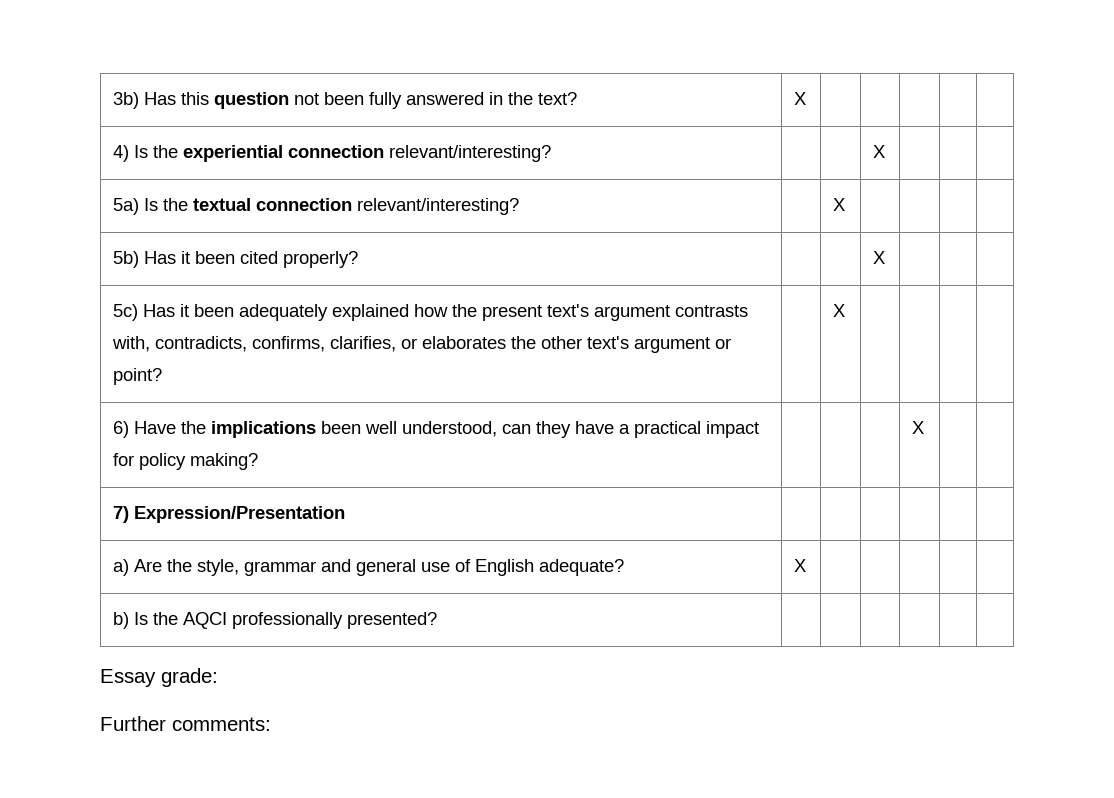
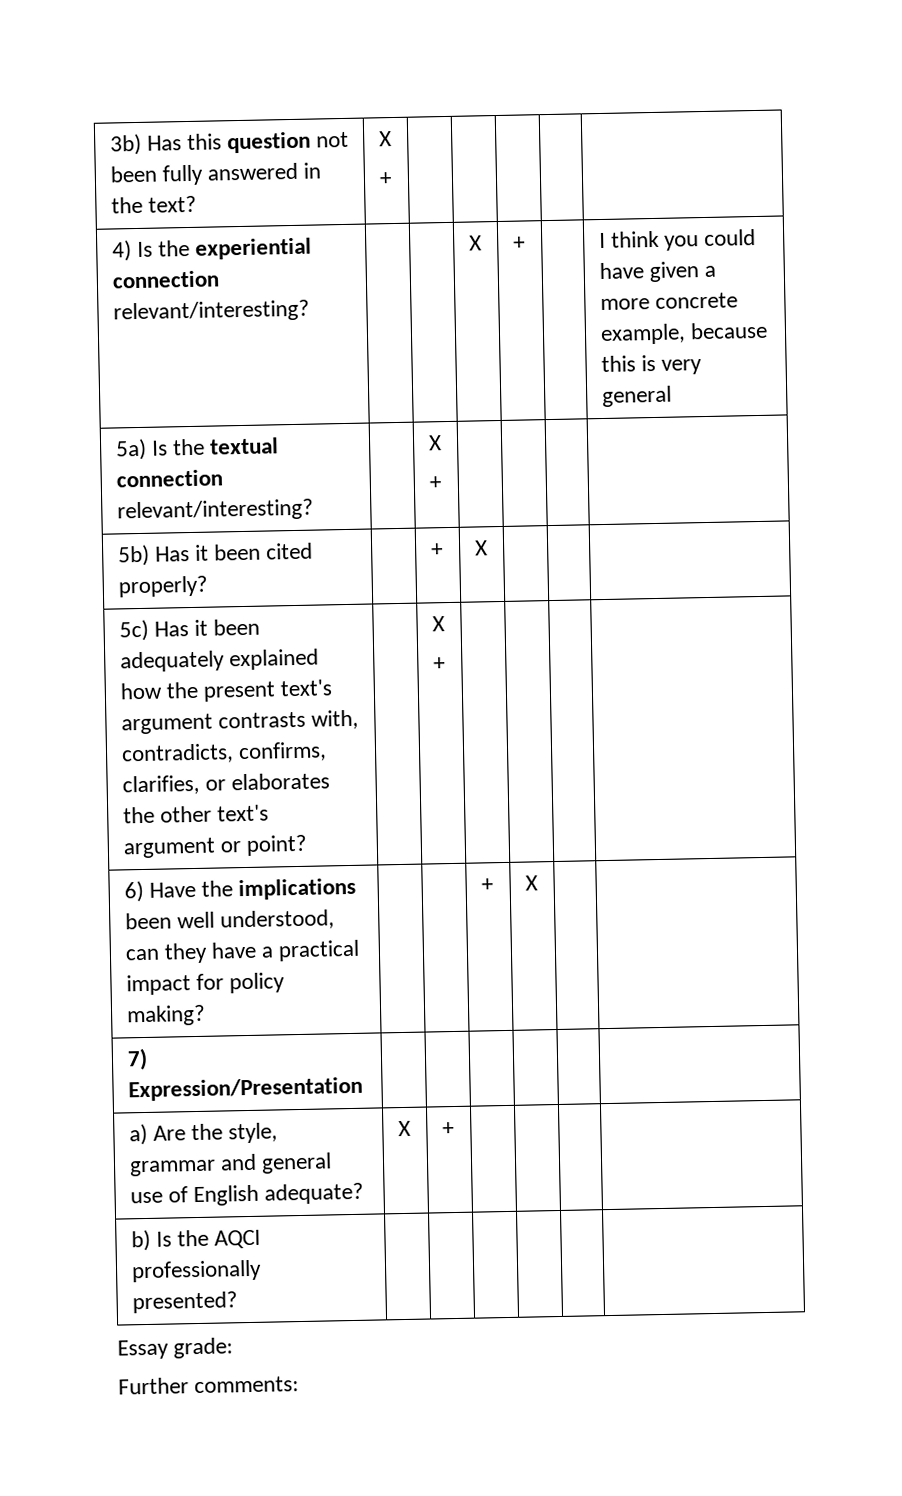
(807, 98) none -> [378,172,392,186] // +
(886, 151) | | -> [512,236,525,250] [598,228,757,251] [598,261,716,283] [599,292,738,311] [599,321,768,346] [600,354,702,375] [601,385,672,408] + | | I think you could have given a more concrete example, because this is very general
(846, 204) none -> [428,476,441,490] // +
(359, 259) none -> [430,543,443,557] +
(846, 310) none -> [432,657,445,671] // +
(259, 461) none -> [480,878,493,892] +
(807, 565) none -> [441,1122,454,1136] +

